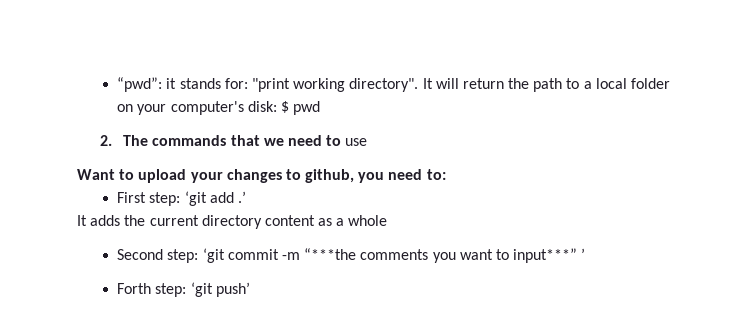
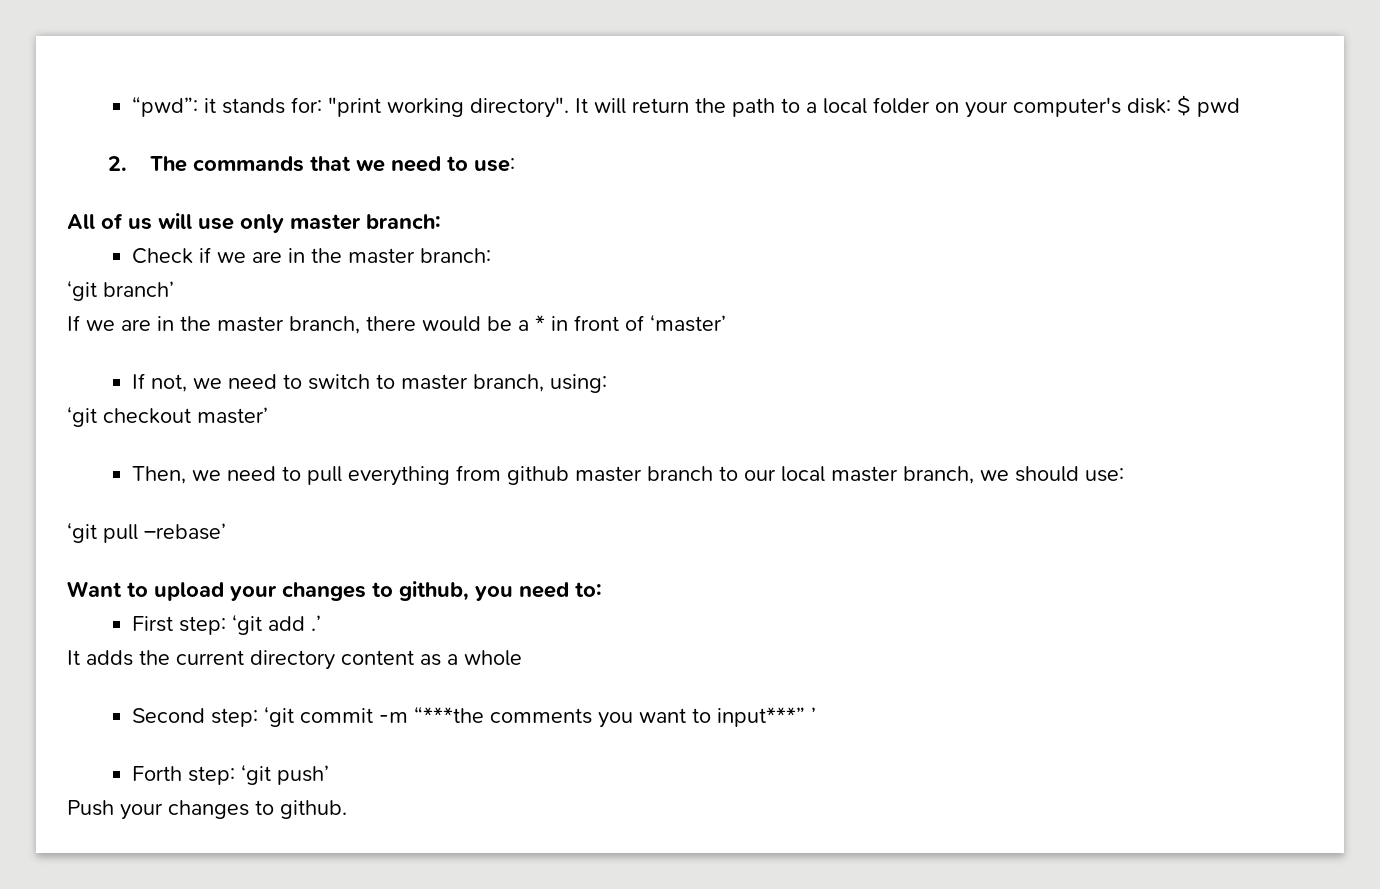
[345,138,368,146] use -> [473,158,515,172] [67,213,441,233] [132,247,492,264] [67,280,174,301] [67,314,726,334] [132,373,608,393] [67,406,268,427] [132,465,1125,486] [67,522,226,543] use: // All of us will use only master branch: // Check if we are in the master branch: // ‘git branch’ // If we are in the master branch, there would be a * in front of ‘master’ // If not, we need to switch to master branch, using: // ‘git checkout master’ // Then, we need to pull everything from github master branch to our local master branch, we should use: // ‘git pull –rebase’
(250, 289) none -> [67,800,347,820] // Push your changes to github.

